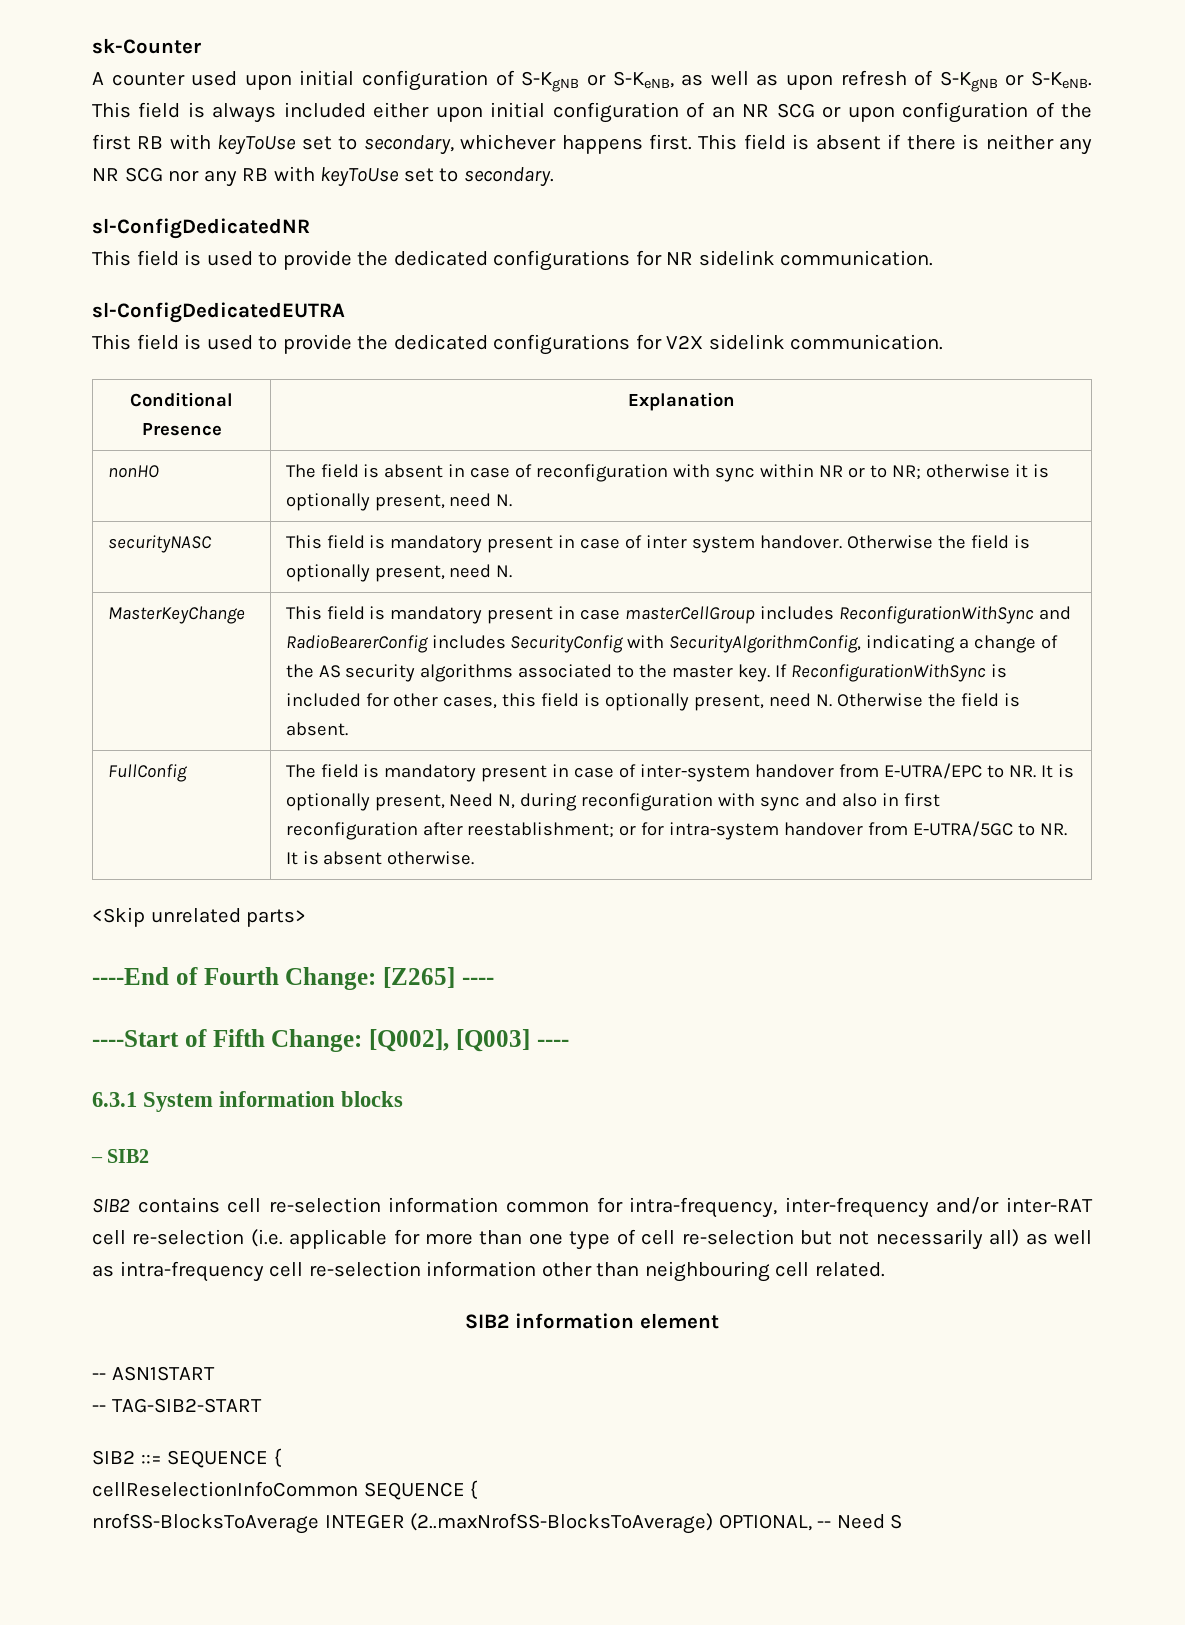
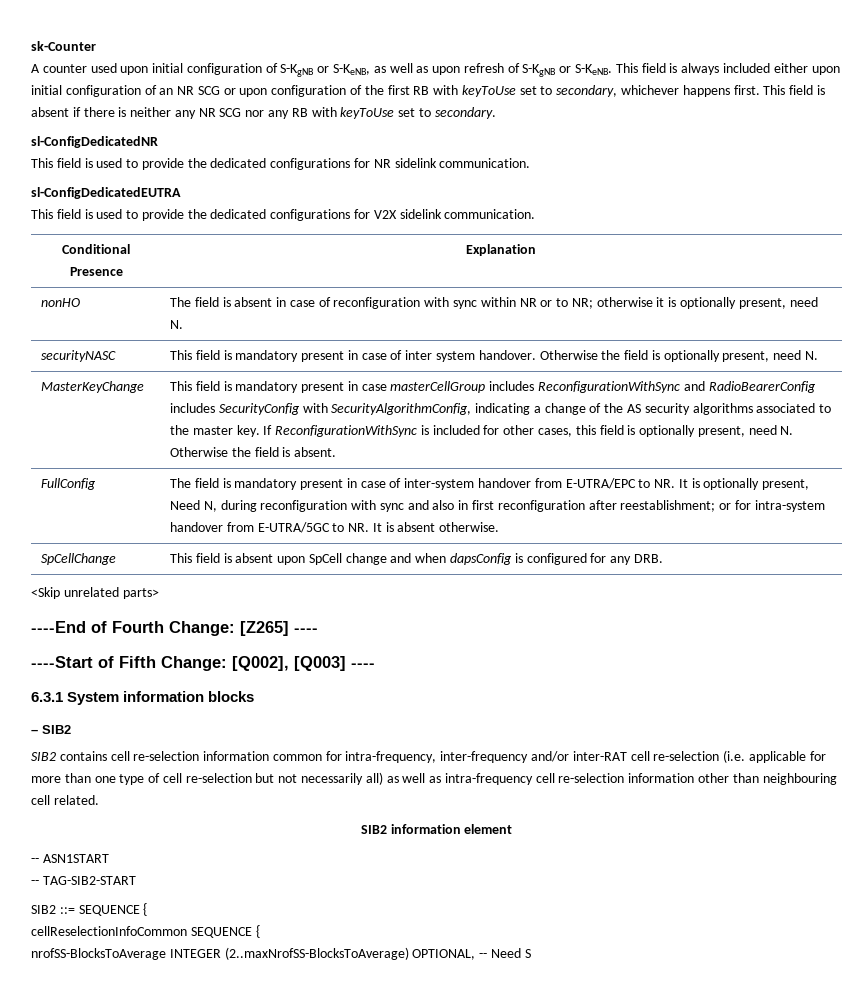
(475, 858) none -> [41,553,117,565] [170,553,663,565] // SpCellChange | This field is absent upon SpCell change and when dapsConfig is configured for any DRB.

